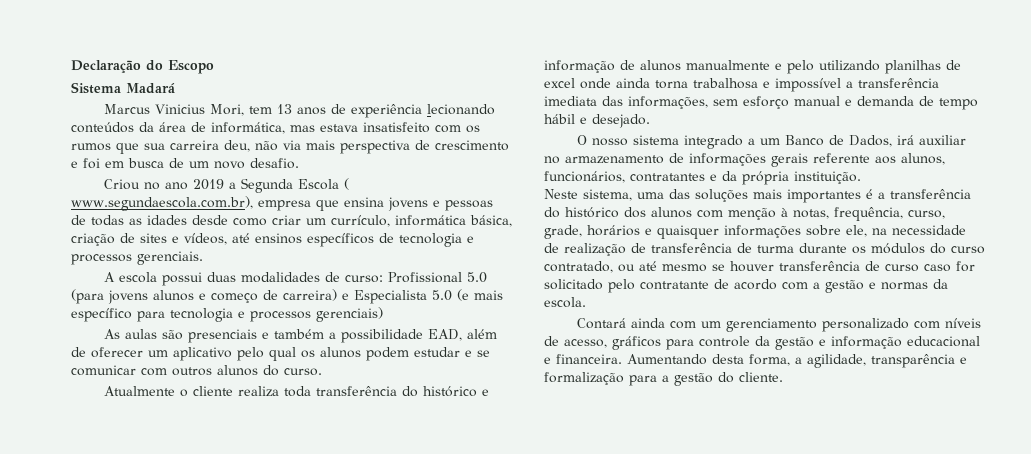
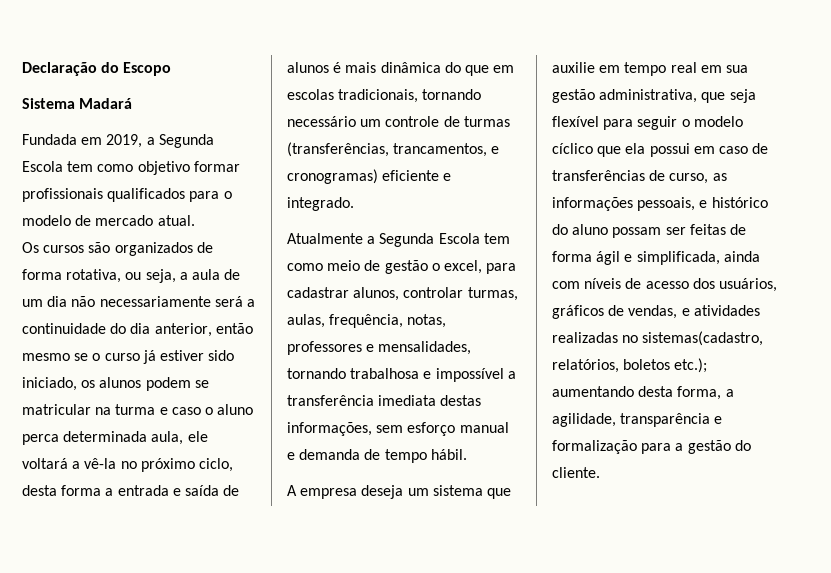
[104,104,496,118] [71,122,480,134] [71,140,509,154] [71,158,299,169] [104,178,350,193] [71,196,493,211] [71,215,512,227] [71,233,474,247] [71,251,203,265] [104,272,488,286] [71,289,503,304] [71,307,383,322] [104,329,498,343] [71,347,490,361] [71,365,322,376] [104,386,490,397] [544,60,961,74] [544,78,688,89] Marcus Vinicius Mori, tem 13 anos de experiência lecionando conteúdos da área de informática, mas estava insatisfeito com os rumos que sua carreira deu, não via mais perspectiva de crescimento e foi em busca de um novo desafio. // Criou no ano 2019 a Segunda Escola ( www.segundaescola.com.br), empresa que ensina jovens e pessoas de todas as idades desde como criar um currículo, informática básica, criação de sites e vídeos, até ensinos específicos de tecnologia e processos gerenciais. // A escola possui duas modalidades de curso: Profissional 5.0 (para jovens alunos e começo de carreira) e Especialista 5.0 (e mais específico para tecnologia e processos gerenciais) // As aulas são presenciais e também a possibilidade EAD, além de oferecer um aplicativo pelo qual os alunos podem estudar e se comunicar com outros alunos do curso. // Atualmente o cliente realiza toda transferência do histórico e informação de alunos manualmente e pelo utilizando planilhas de excel onde ainda torna -> [22,134,214,148] [22,161,240,175] [22,188,232,202] [22,215,195,226] [22,242,213,256] [22,269,241,283] [22,296,255,307] [22,323,253,337] [22,350,235,364] [22,377,209,391] [22,404,254,415] [22,431,208,445] [22,458,233,472] [22,485,240,496] [287,62,515,76] [287,89,482,103] [287,116,510,127] [287,142,500,157] [287,169,452,184] [287,197,354,211] [287,233,510,247] [287,260,517,274] [287,287,518,301] [287,314,447,328] [287,341,472,355] [287,368,346,379] Fundada em 2019, a Segunda Escola tem como objetivo formar profissionais qualificados para o modelo de mercado atual. // Os cursos são organizados de forma rotativa, ou seja, a aula de um dia não necessariamente será a continuidade do dia anterior, então mesmo se o curso já estiver sido iniciado, os alunos podem se matricular na turma e caso o aluno perca determinada aula, ele voltará a vê-la no próximo ciclo, desta forma a entrada e saída de alunos é mais dinâmica do que em escolas tradicionais, tornando necessário um controle de turmas (transferências, trancamentos, e cronogramas) eficiente e integrado. // Atualmente a Segunda Escola tem como meio de gestão o excel, para cadastrar alunos, controlar turmas, aulas, frequência, notas, professores e mensalidades, tornando
[602,96,623,106] das -> [440,395,482,406] destas
[544,114,650,128] [577,135,967,149] [544,153,945,167] [544,171,861,185] [544,189,971,203] [544,207,945,221] [544,225,966,239] [544,243,985,256] [544,261,975,273] [544,279,948,293] [544,297,586,308] [577,318,982,332] [544,336,980,350] [544,354,707,365] hábil e desejado. // O nosso sistema integrado a um Banco de Dados, irá auxiliar no armazenamento de informações gerais referente aos alunos, funcionários, contratantes e da própria instituição. // Neste sistema, uma das soluções mais importantes é a transferência do histórico dos alunos com menção à notas, frequência, curso, grade, horários e quaisquer informações sobre ele, na necessidade de realização de transferência de turma durante os módulos do curso contratado, ou até mesmo se houver transferência de curso caso for solicitado pelo contratante de acordo com a gestão e normas da escola. // Contará ainda com um gerenciamento personalizado com níveis de acesso, gráficos para controle da gestão e informação educacional e financeira. Aumentando -> [430,449,467,460] [287,485,511,499] [552,62,748,76] [552,89,756,103] [552,116,743,130] [552,143,769,157] [552,170,727,184] [552,197,768,211] [552,224,746,238] [552,251,760,265] [552,278,777,292] [552,305,760,319] [552,331,764,346] [552,358,708,373] [552,386,634,397] hábil. // A empresa deseja um sistema que auxilie em tempo real em sua gestão administrativa, que seja flexível para seguir o modelo cíclico que ela possui em caso de transferências de curso, as informações pessoais, e histórico do aluno possam ser feitas de forma ágil e simplificada, ainda com níveis de acesso dos usuários, gráficos de vendas, e atividades realizadas no sistemas(cadastro, relatórios, boletos etc.); aumentando

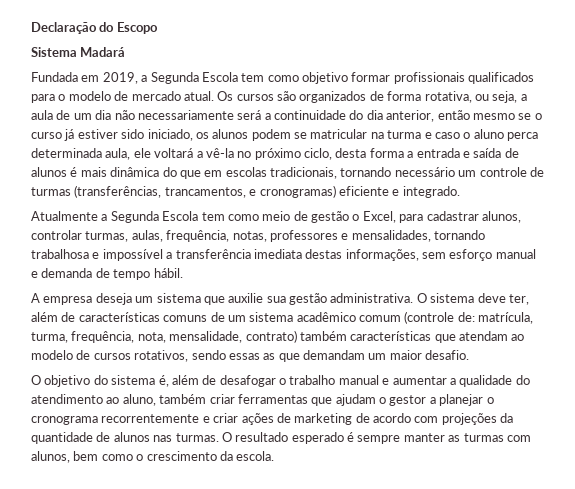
(195, 220) // -> (214, 96) none
[443,260,482,274] excel, -> [362,211,396,223] Excel,
[599,62,748,76] [552,89,756,103] [552,116,743,130] [552,143,769,157] [552,170,727,184] [552,197,768,211] [552,224,746,238] [552,251,760,265] [552,278,777,292] [552,305,760,319] [552,331,764,346] [552,358,708,373] [552,386,734,400] [552,413,723,427] [552,440,751,454] [552,467,600,478] em tempo real em sua gestão administrativa, que seja flexível para seguir o modelo cíclico que ela possui em caso de transferências de curso, as informações pessoais, e histórico do aluno possam ser feitas de forma ágil e simplificada, ainda com níveis de acesso dos usuários, gráficos de vendas, e atividades realizadas no sistemas(cadastro, relatórios, boletos etc.); aumentando desta forma, a agilidade, transparência e formalização para a gestão do cliente. -> [266,293,529,305] [31,311,534,324] [31,330,525,343] [31,350,470,362] [31,375,530,387] [31,394,494,406] [31,413,514,425] [31,432,531,444] [31,451,275,463] sua gestão administrativa. O sistema deve ter, além de características comuns de um sistema acadêmico comum (controle de: matrícula, turma, frequência, nota, mensalidade, contrato) também características que atendam ao modelo de cursos rotativos, sendo essas as que demandam um maior desafio. // O objetivo do sistema é, além de desafogar o trabalho manual e aumentar a qualidade do atendimento ao aluno, também criar ferramentas que ajudam o gestor a planejar o cronograma recorrentemente e criar ações de marketing de acordo com projeções da quantidade de alunos nas turmas. O resultado esperado é sempre manter as turmas com alunos, bem como o crescimento da escola.

